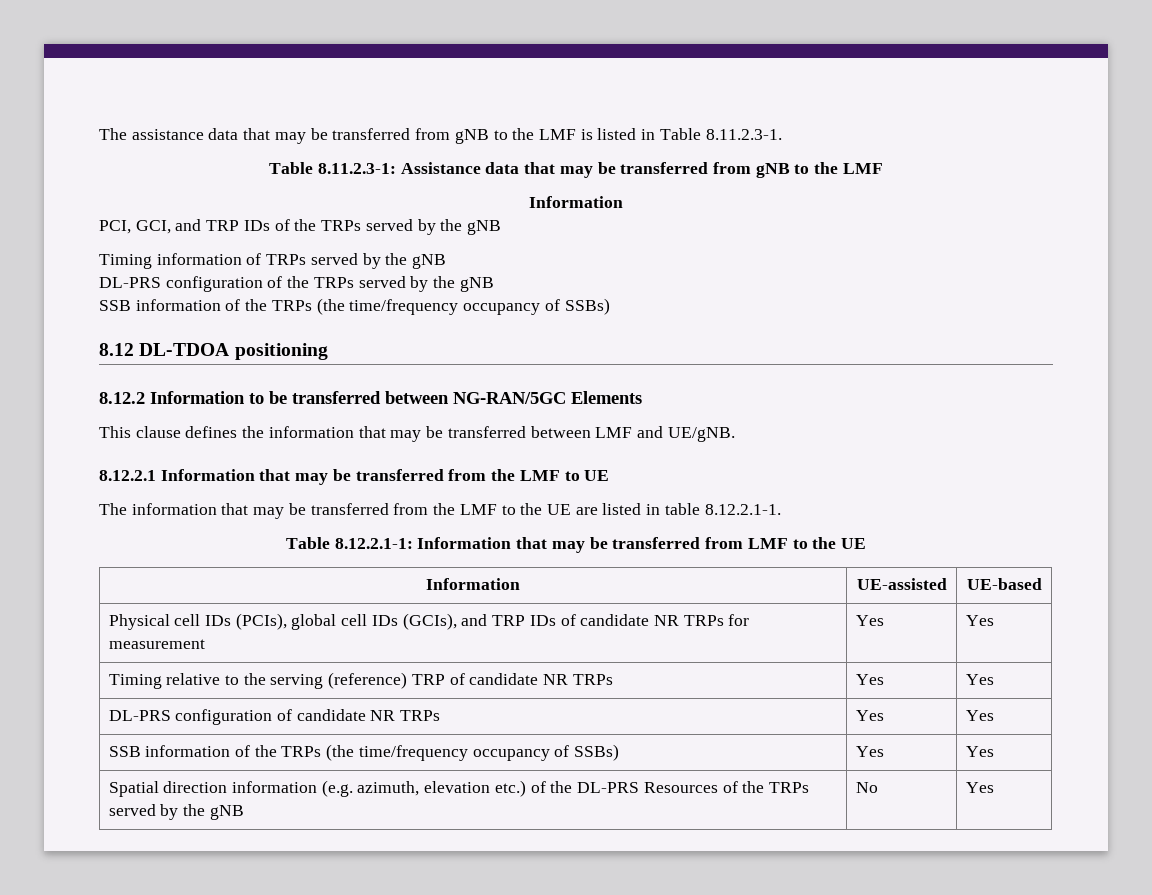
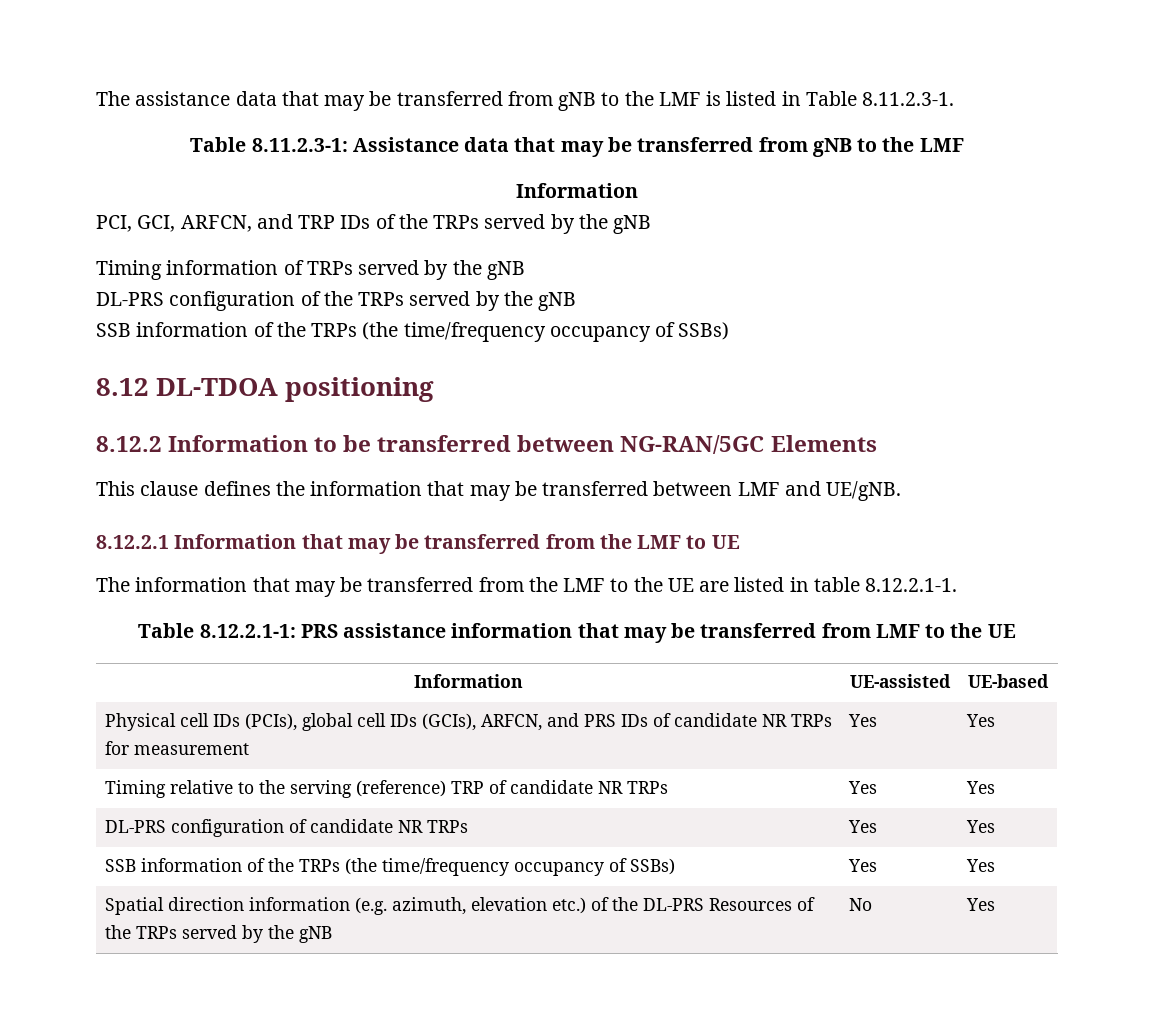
(171, 227) none -> [180,215,252,232] ARFCN,
[417,537,512,549] Information -> [300,623,573,638] PRS assistance information
[461,614,526,626] and TRP -> [480,713,616,731] ARFCN, and PRS

